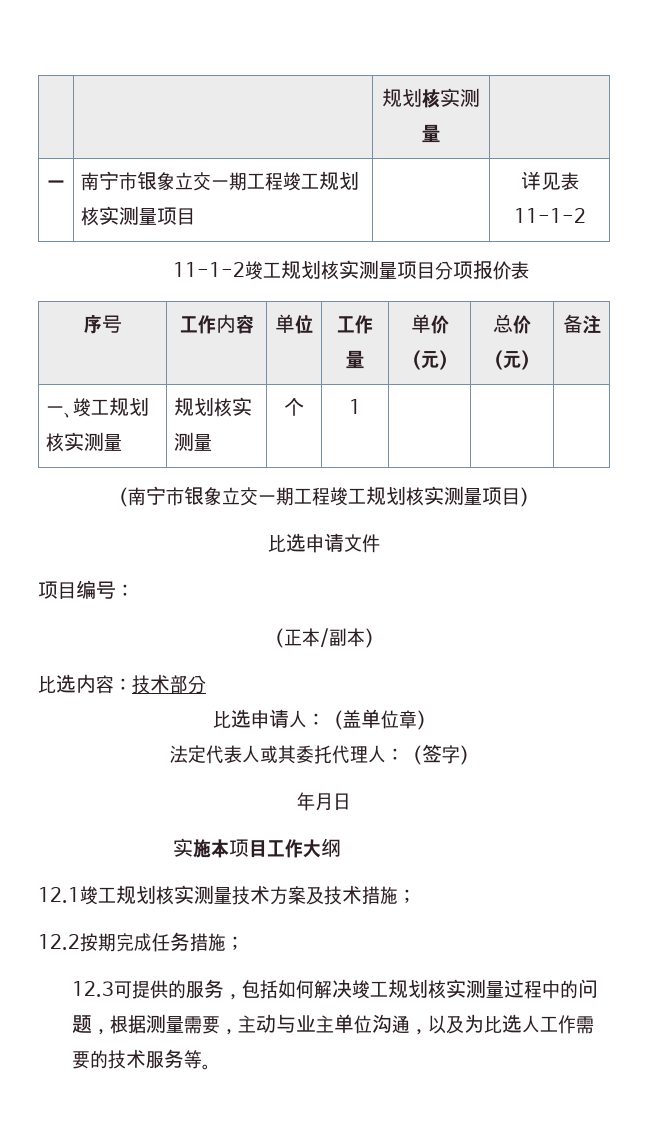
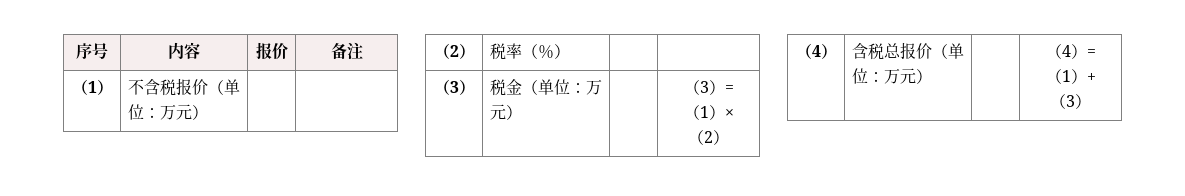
[382,88,480,108] [422,124,440,143] [47,180,65,188] [81,171,360,191] [81,206,196,226] [520,171,579,191] [513,208,586,223] [173,260,530,280] | | 规划核实测量 | // 一 | 南宁市银象立交一期工程竣工规划核实测量项目 | | 详见表11-1-2 // 11-1-2竣工规划核实测量项目分项报价表 // -> (76, 51) none
[179,315,216,334] 工作 -> (108, 51) none
[275,314,313,334] [337,315,373,334] [346,350,364,369] [410,314,449,334] [402,350,457,370] [493,314,531,334] [485,350,539,370] [562,314,601,334] [46,397,150,418] [46,432,123,452] [174,397,253,417] [174,432,213,451] [284,397,304,416] [349,399,361,414] [110,486,538,507] [268,533,380,553] [38,580,134,599] [265,628,383,648] [38,674,206,694] [213,709,435,730] [170,744,478,765] [297,792,351,811] [173,838,342,858] [38,885,416,905] [38,932,244,952] [71,979,598,1000] [71,1014,594,1035] [71,1049,211,1070] 单位 | 工作量 | 单价（元） | 总价（元） | 备注 // 一、竣工规划核实测量 | 规划核实测量 | 个 | 1 | | | // （南宁市银象立交一期工程竣工规划核实测量项目） // 比选申请文件 // 项目编号： // （正本/副本） // 比选内容：技术部分 // 比选申请人：（盖单位章） // 法定代表人或其委托代理人：（签字） // 年月日 // 实施本项目工作大纲 // 12.1竣工规划核实测量技术方案及技术措施； // 12.2按期完成任务措施； // 12.3可提供的服务，包括如何解决竣工规划核实测量过程中的问题，根据测量需要，主动与业主单位沟通，以及为比选人工作需要的技术服务等。 -> [255,42,288,60] [330,42,363,60] [71,79,113,95] [127,78,240,96] [127,104,208,120] [433,43,475,59] [489,43,570,60] [433,79,475,95] [489,79,602,96] [489,104,522,120] [683,80,734,95] [683,105,734,120] [688,130,729,145] [795,43,837,59] [851,42,964,60] [851,68,932,84] [1045,44,1096,59] [1045,69,1096,84] [1050,94,1091,109] 报价 | 备注 // （1） | 不含税报价（单位：万元） | | // （2） | 税率（％） | | // （3） | 税金（单位：万元） | | （3）=（1）×（2） // （4） | 含税总报价（单位：万元） | | （4）=（1）+（3）

